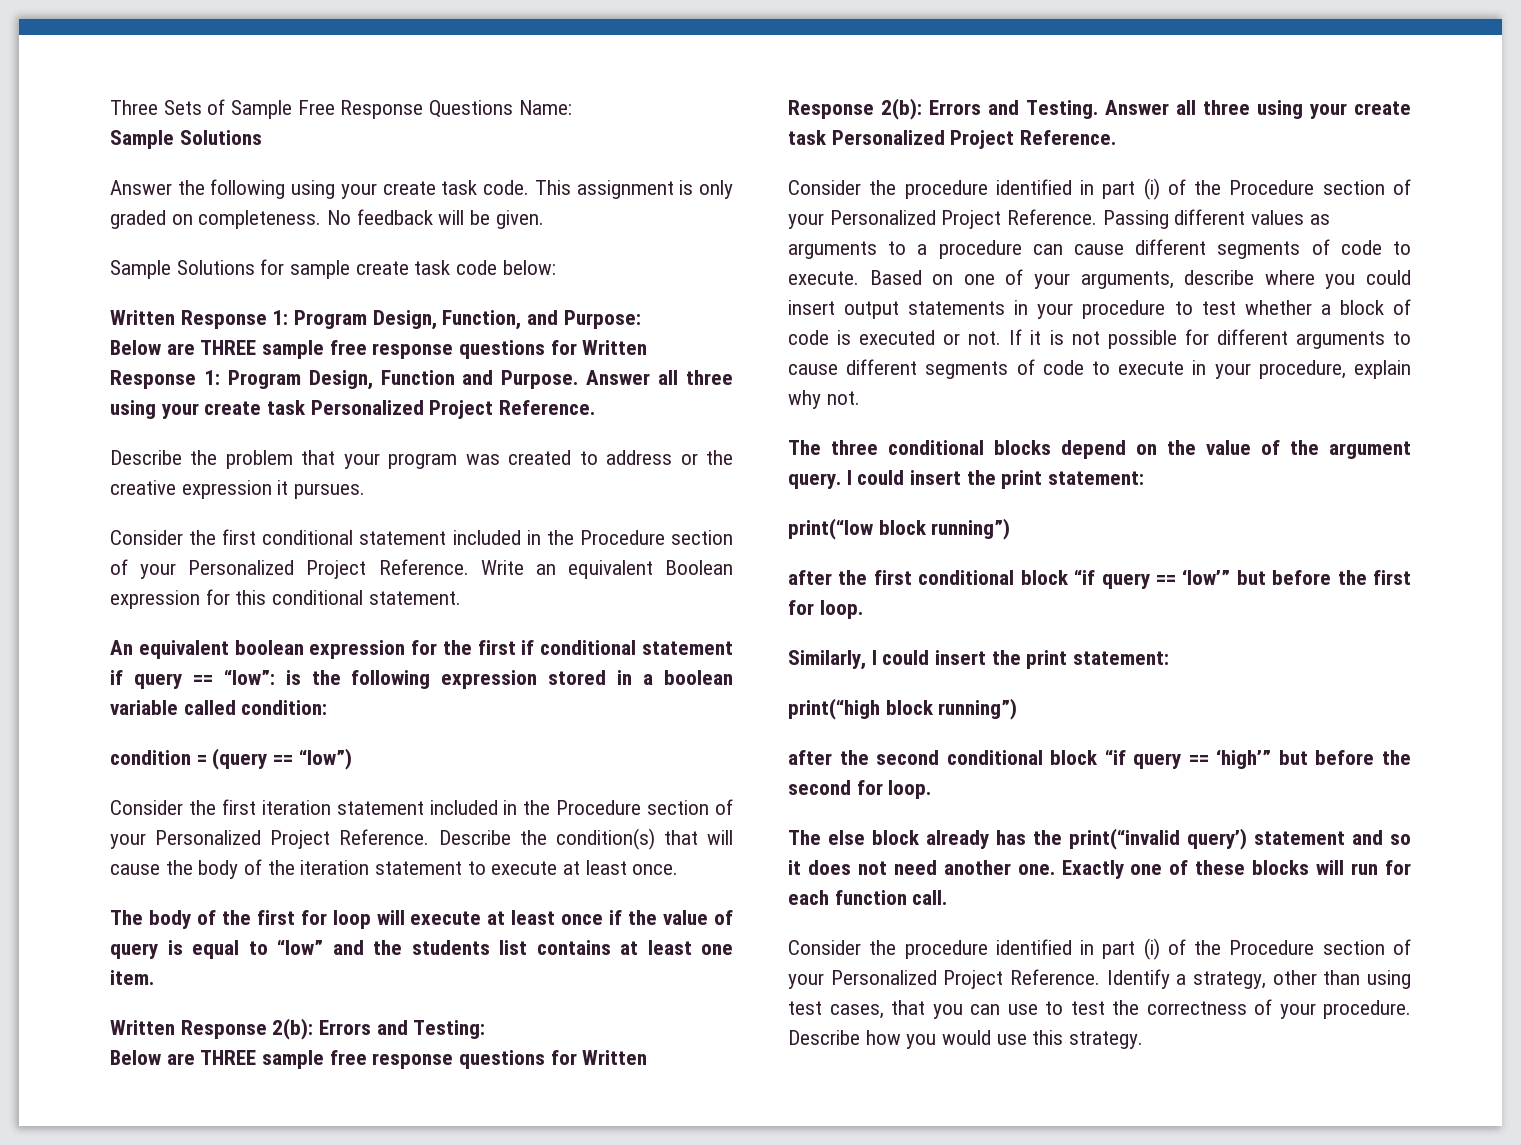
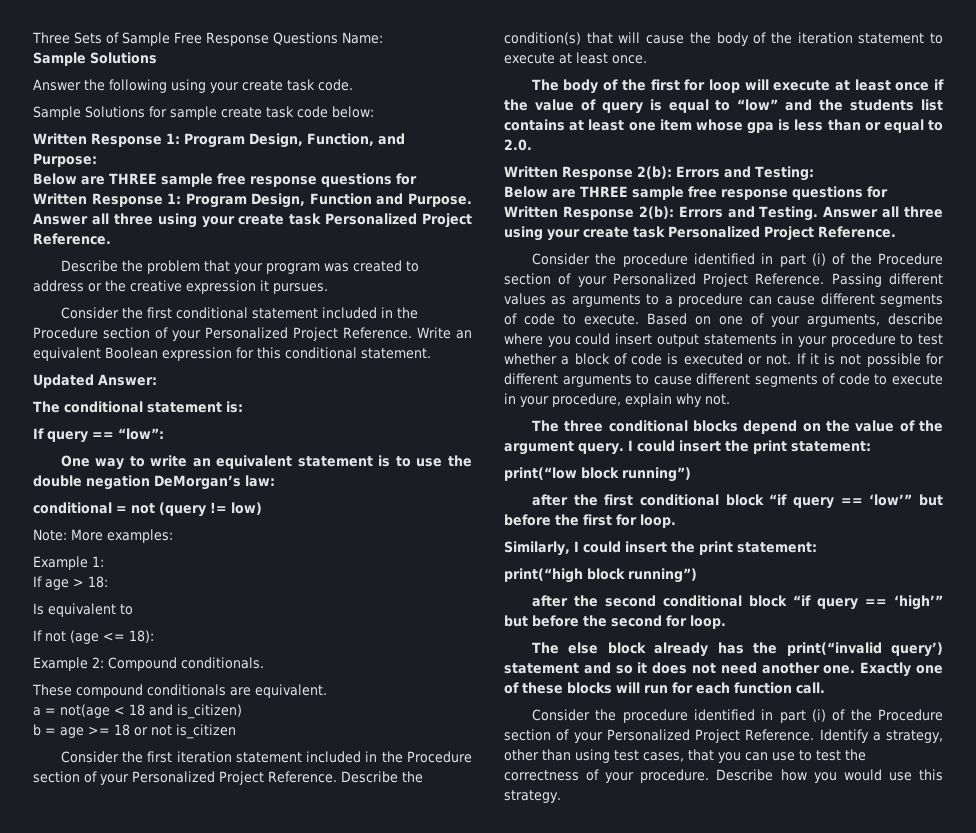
[534,180,734,199] [110,209,544,229] This assignment is only graded on completeness. No feedback will be given. -> (353, 85) none
[110,640,733,659] [110,669,733,689] [110,700,328,715] [110,748,352,770] An equivalent boolean expression for the first if conditional statement if query == “low”: is the following expression stored in a boolean variable called condition: // condition = (query == “low”) -> [33,374,157,388] [33,401,243,413] [33,428,164,443] [60,455,472,470] [33,475,275,490] [33,502,262,517] [33,529,173,543] [33,556,104,570] [33,576,108,590] [33,603,133,617] [33,630,154,644] [33,657,264,671] [32,684,327,698] [33,704,242,719] [33,724,236,739] Updated Answer: // The conditional statement is: // If query == “low”: // One way to write an equivalent statement is to use the double negation DeMorgan’s law: // conditional = not (query != low) // Note: More examples: // Example 1: // If age > 18: // Is equivalent to // If not (age <= 18): // Example 2: Compound conditionals. // These compound conditionals are equivalent. // a = not(age < 18 and is_citizen) // b = age >= 18 or not is_citizen
[110,970,154,985] item. -> [659,119,944,134] [504,139,532,151] item whose gpa is less than or equal to 2.0.

